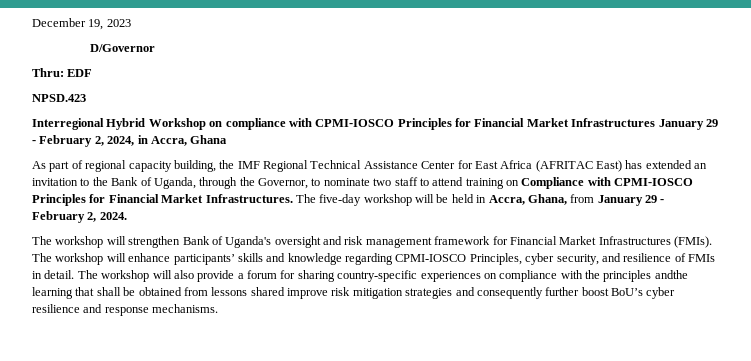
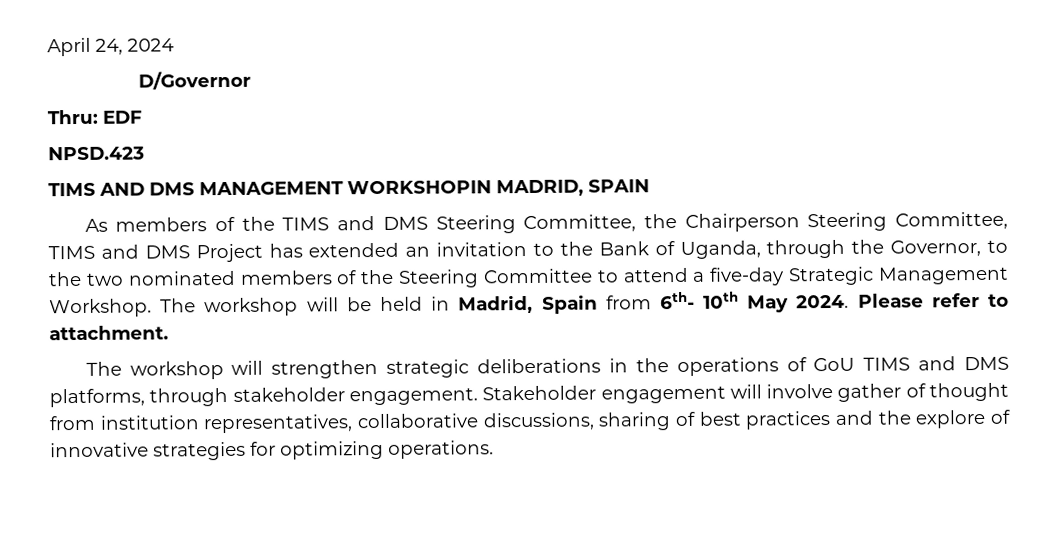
[32,18,131,30] December 19, 2023 -> [47,37,174,57] April 24, 2024
[32,118,718,130] [32,135,228,147] [32,160,622,172] Interregional Hybrid Workshop on compliance with CPMI-IOSCO Principles for Financial Market Infrastructures January 29 - February 2, 2024, in Accra, Ghana // As part of regional capacity building, the IMF Regional Technical Assistance Center for East Africa (AFRITAC East) -> [48,179,650,197] [84,211,1008,234] [48,243,263,263] TIMS AND DMS MANAGEMENT WORKSHOPIN MADRID, SPAIN // As members of the TIMS and DMS Steering Committee, the Chairperson Steering Committee, TIMS and DMS Project
[323,177,694,189] [32,194,362,206] nominate two staff to attend training on Compliance with CPMI-IOSCO Principles for Financial Market Infrastructures. The five-day -> [48,266,1009,288] [49,298,197,318] the two nominated members of the Steering Committee to attend a five-day Strategic Management Workshop. The
[488,194,665,206] [32,211,127,223] [32,236,712,248] [32,253,715,265] [32,270,688,282] [32,287,676,299] [32,304,219,316] Accra, Ghana, from January 29 - February 2, 2024. // The workshop will strengthen Bank of Uganda's oversight and risk management framework for Financial Market Infrastructures (FMIs). The workshop will enhance participants’ skills and knowledge regarding CPMI-IOSCO Principles, cyber security, and resilience of FMIs in detail. The workshop will also provide a forum for sharing country-specific experiences on compliance with the principles andthe learning that shall be obtained from lessons shared improve risk mitigation strategies and consequently further boost BoU’s cyber resilience and response mechanisms. -> [458,291,1009,314] [49,325,169,341] [85,356,1009,380] [49,382,1009,408] [49,409,1010,434] [50,440,494,461] Madrid, Spain from 6th- 10th May 2024. Please refer to attachment. // The workshop will strengthen strategic deliberations in the operations of GoU TIMS and DMS platforms, through stakeholder engagement. Stakeholder engagement will involve gather of thought from institution representatives, collaborative discussions, sharing of best practices and the explore of innovative strategies for optimizing operations.

